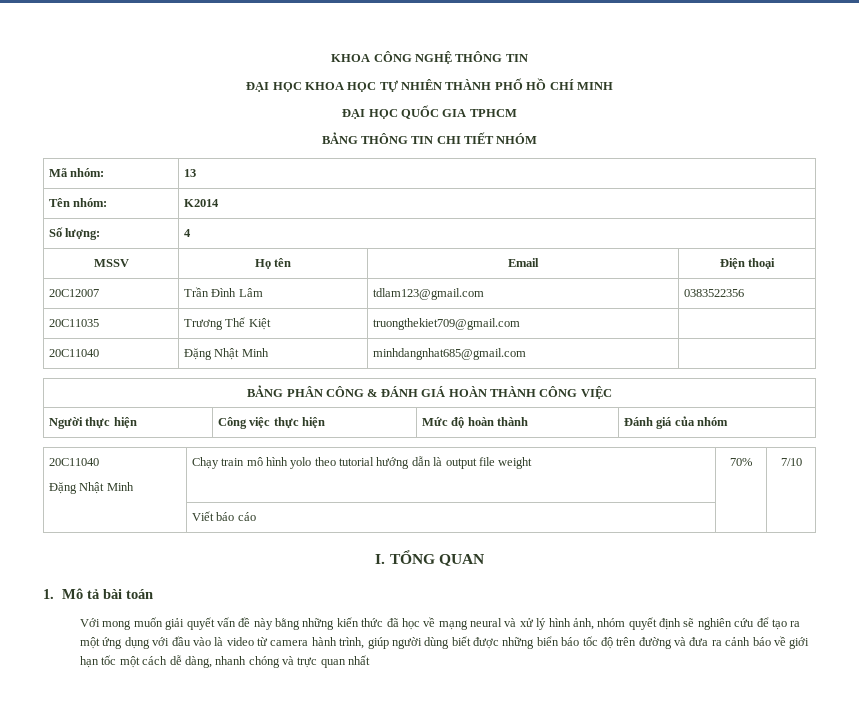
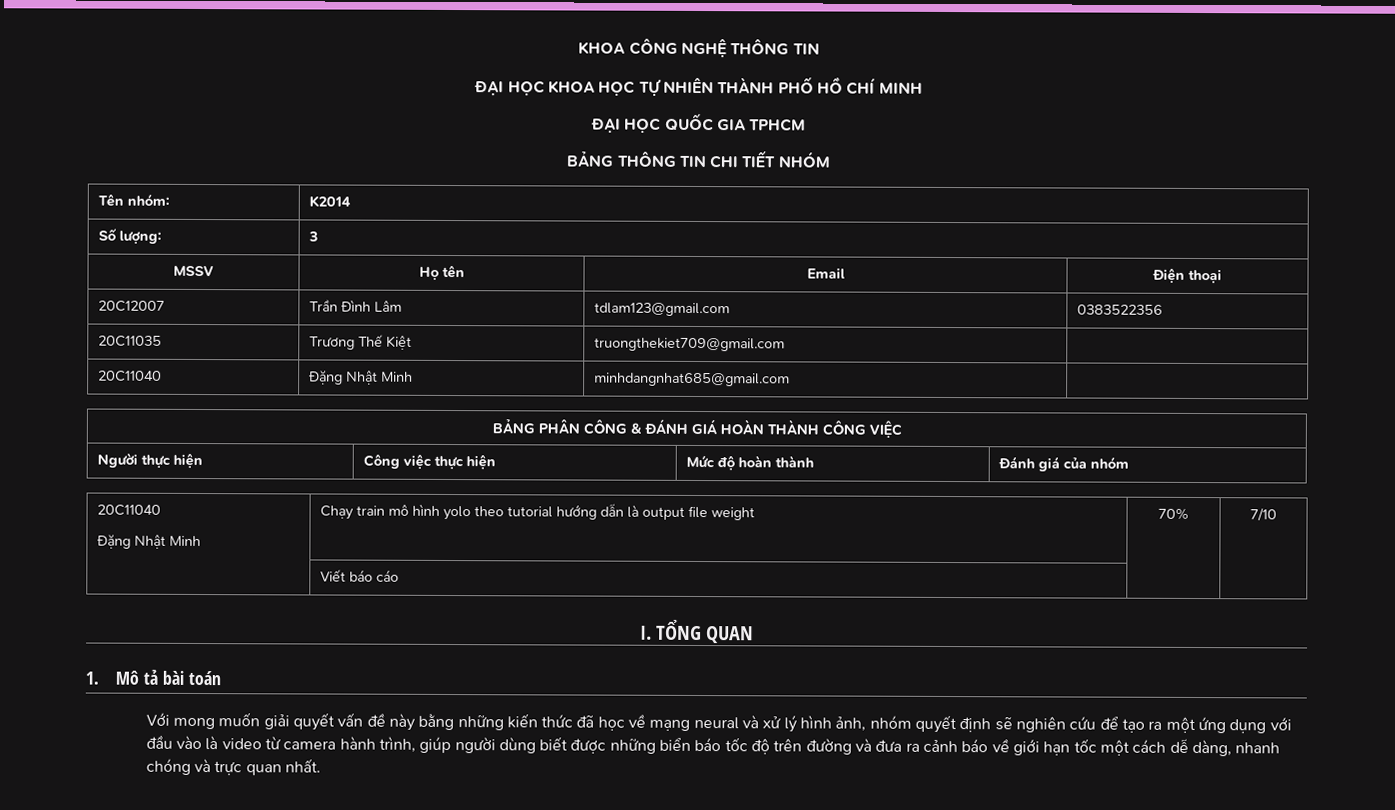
[48,168,105,177] [183,169,196,177] // Mã nhóm: | 13 -> (831, 159) none
[183,229,191,237] 4 -> [308,231,319,242] 3
[348,655,371,665] nhất -> [284,758,321,773] nhất.

